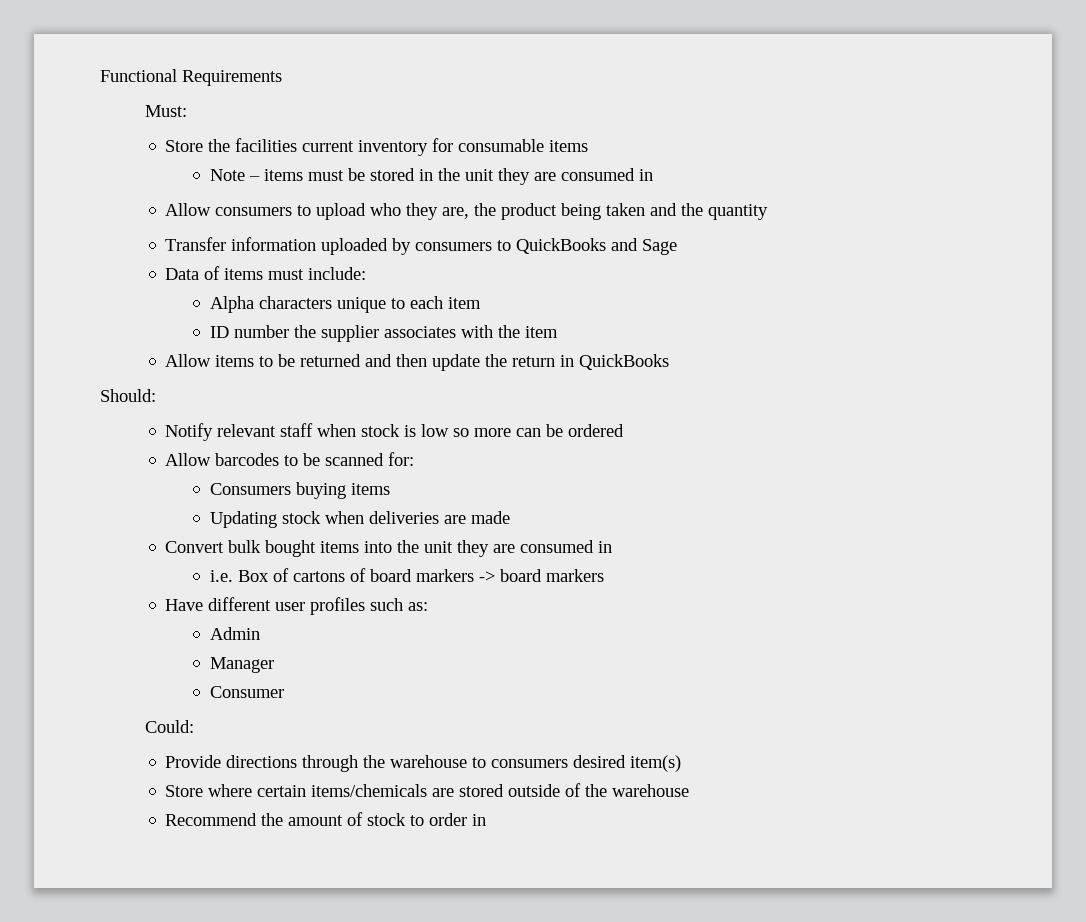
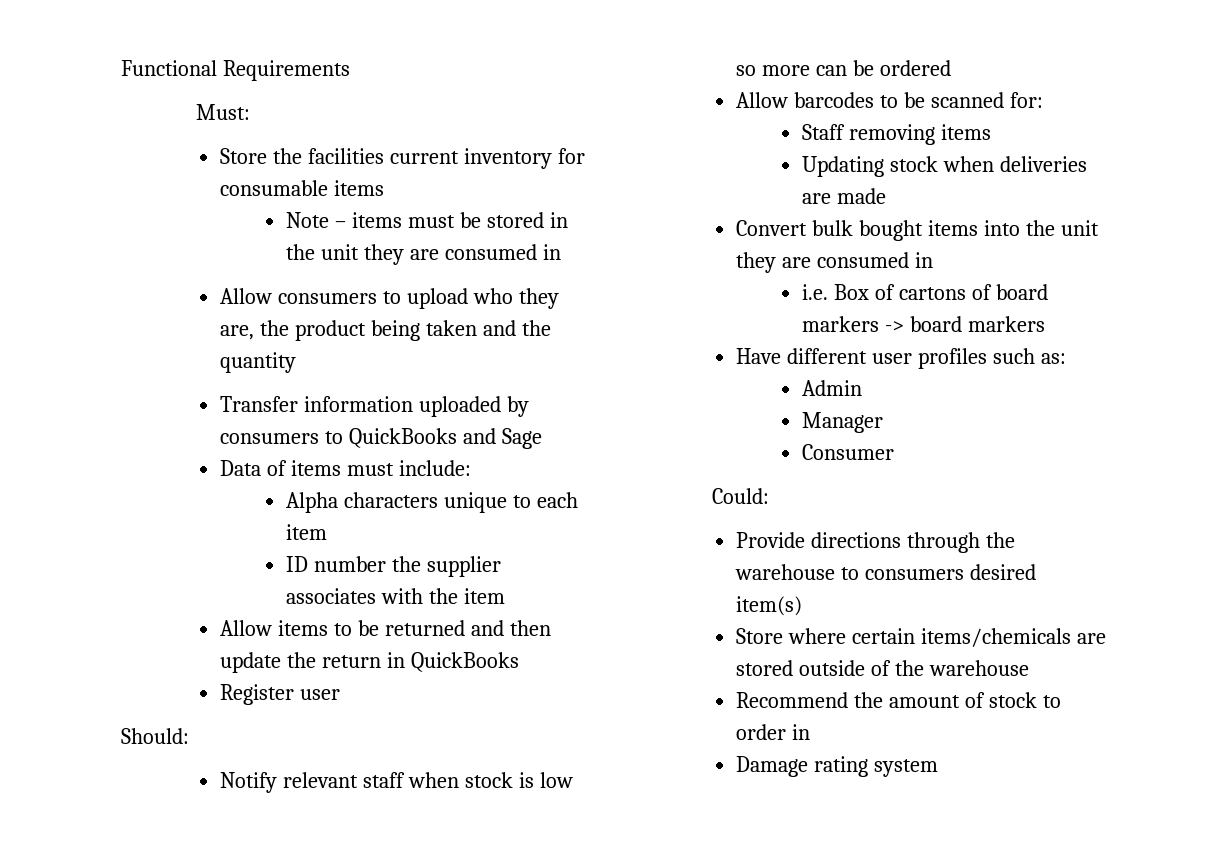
(670, 362) none -> [220,684,341,705] // Register user
[210,482,347,499] Consumers buying -> [801,124,935,145] Staff removing
(487, 820) none -> [736,756,938,777] // Damage rating system

